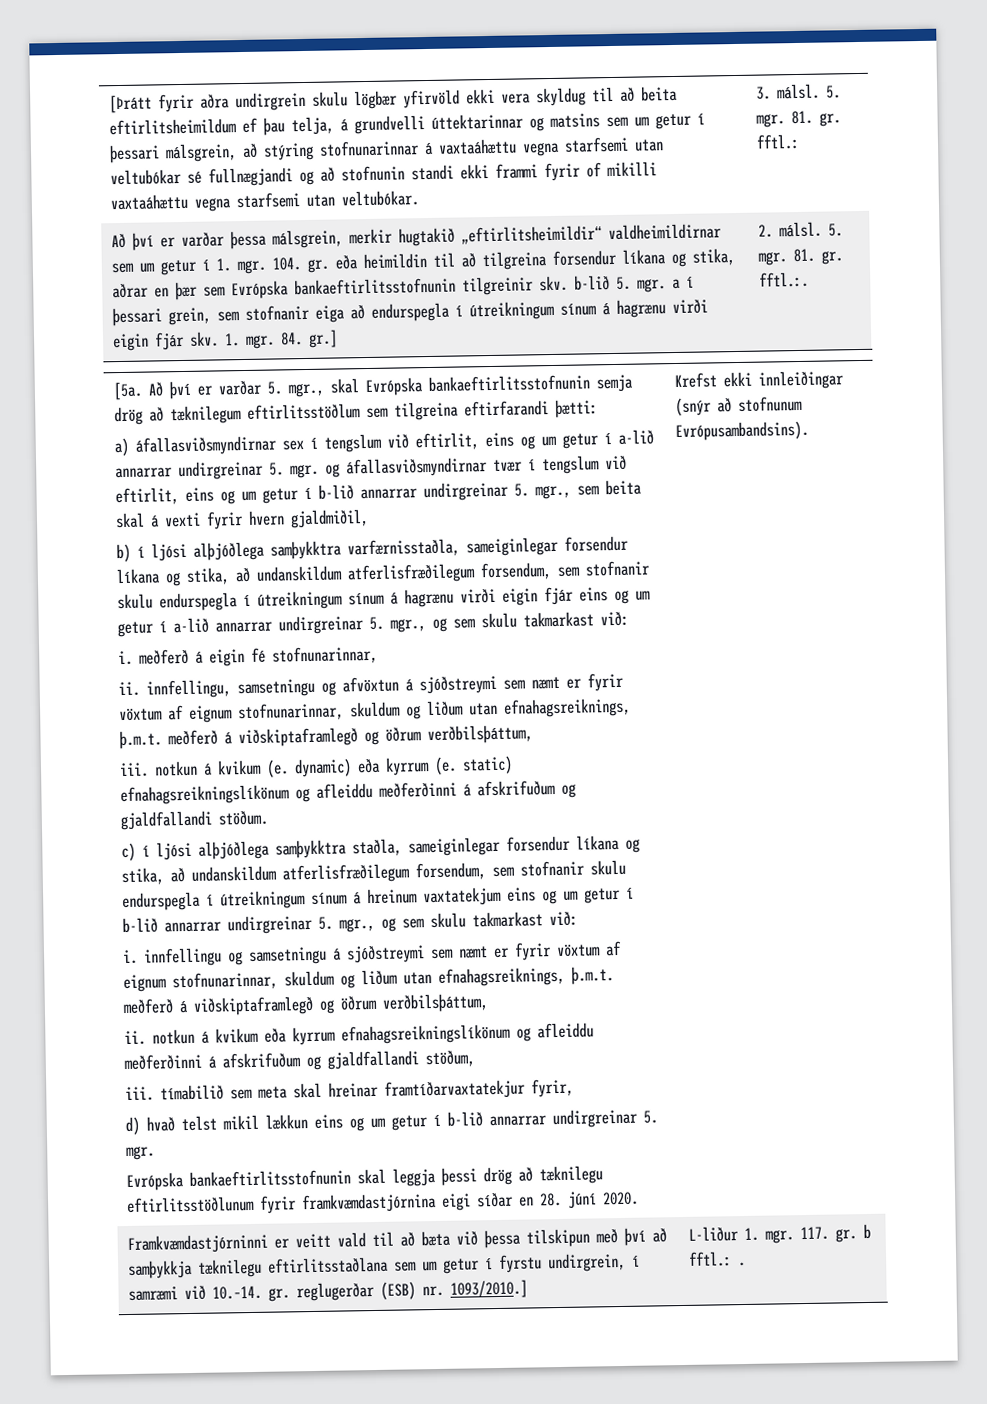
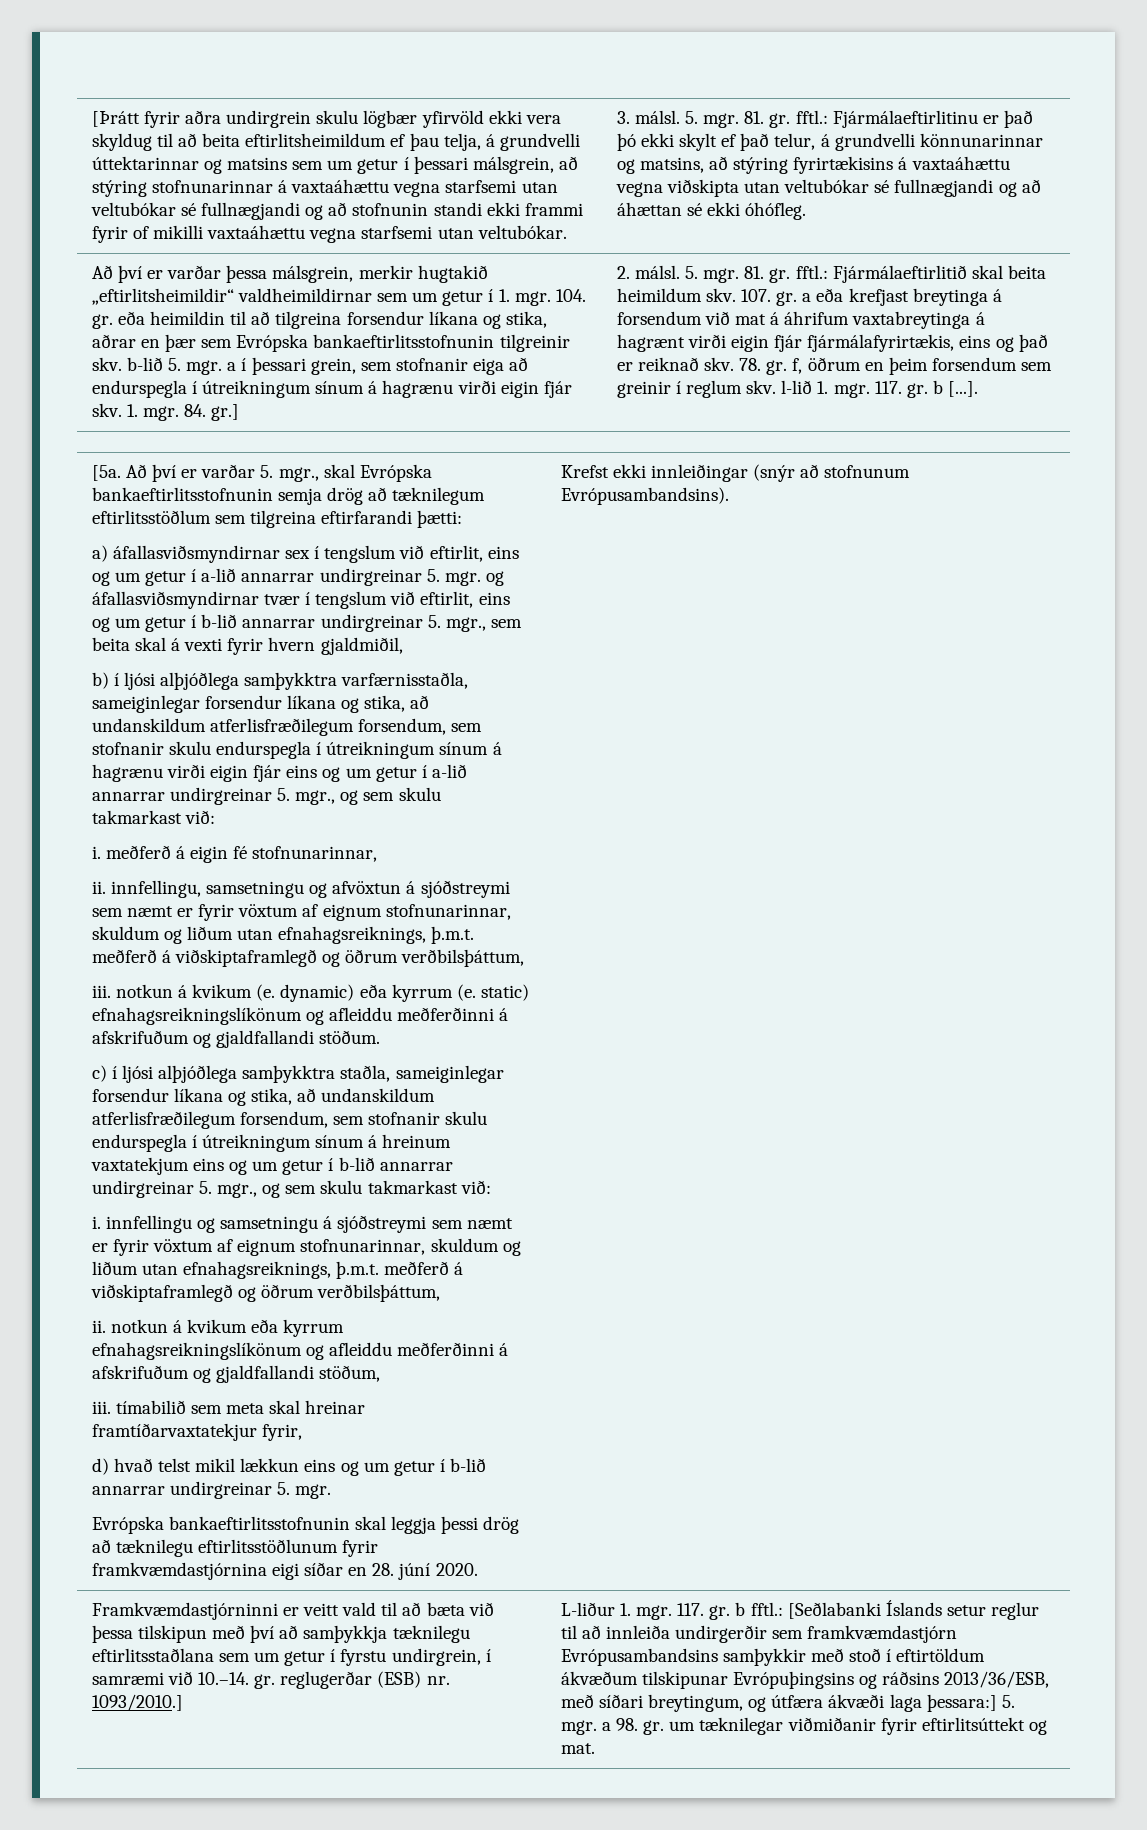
(801, 141) none -> [832,110,1033,128] [616,133,1043,151] [616,156,1010,174] [615,179,1041,197] [616,202,807,220] Fjármálaeftirlitinu er það þó ekki skylt ef það telur, á grundvelli könnunarinnar og matsins, að stýring fyrirtækisins á vaxtaáhættu vegna viðskipta utan veltubókar sé fullnægjandi og að áhættan sé ekki óhófleg.
[759,271,810,288] fftl.:. -> [795,265,1046,283] [616,288,1002,306] [616,311,985,329] [616,334,1048,352] [616,357,1053,375] [616,380,979,398] fftl.: Fjármálaeftirlitið skal beita heimildum skv. 107. gr. a eða krefjast breytinga á forsendum við mat á áhrifum vaxtabreytinga á hagrænt virði eigin fjár fjármálafyrirtækis, eins og það er reiknað skv. 78. gr. f, öðrum en þeim forsendum sem greinir í reglum skv. l-lið 1. mgr. 117. gr. b [...].
[738,1261,747,1267] . -> [787,1600,1040,1620] [560,1625,958,1643] [560,1648,986,1666] [560,1671,1050,1689] [560,1694,1015,1712] [560,1717,1047,1735] [560,1743,595,1754] [Seðlabanki Íslands setur reglur til að innleiða undirgerðir sem framkvæmdastjórn Evrópusambandsins samþykkir með stoð í eftirtöldum ákvæðum tilskipunar Evrópuþingsins og ráðsins 2013/36/ESB, með síðari breytingum, og útfæra ákvæði laga þessara:] 5. mgr. a 98. gr. um tæknilegar viðmiðanir fyrir eftirlitsúttekt og mat.

